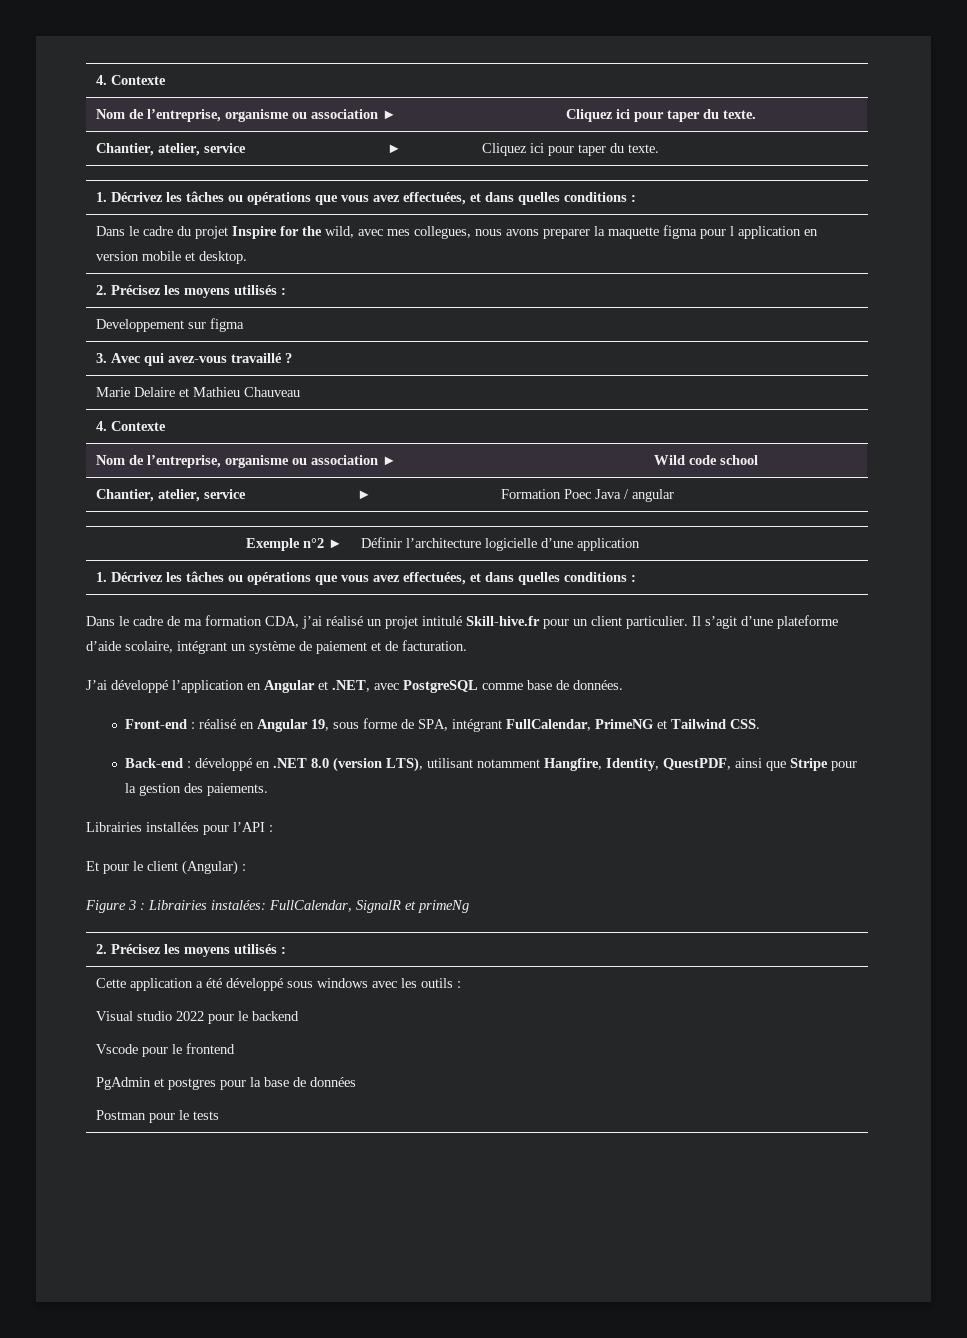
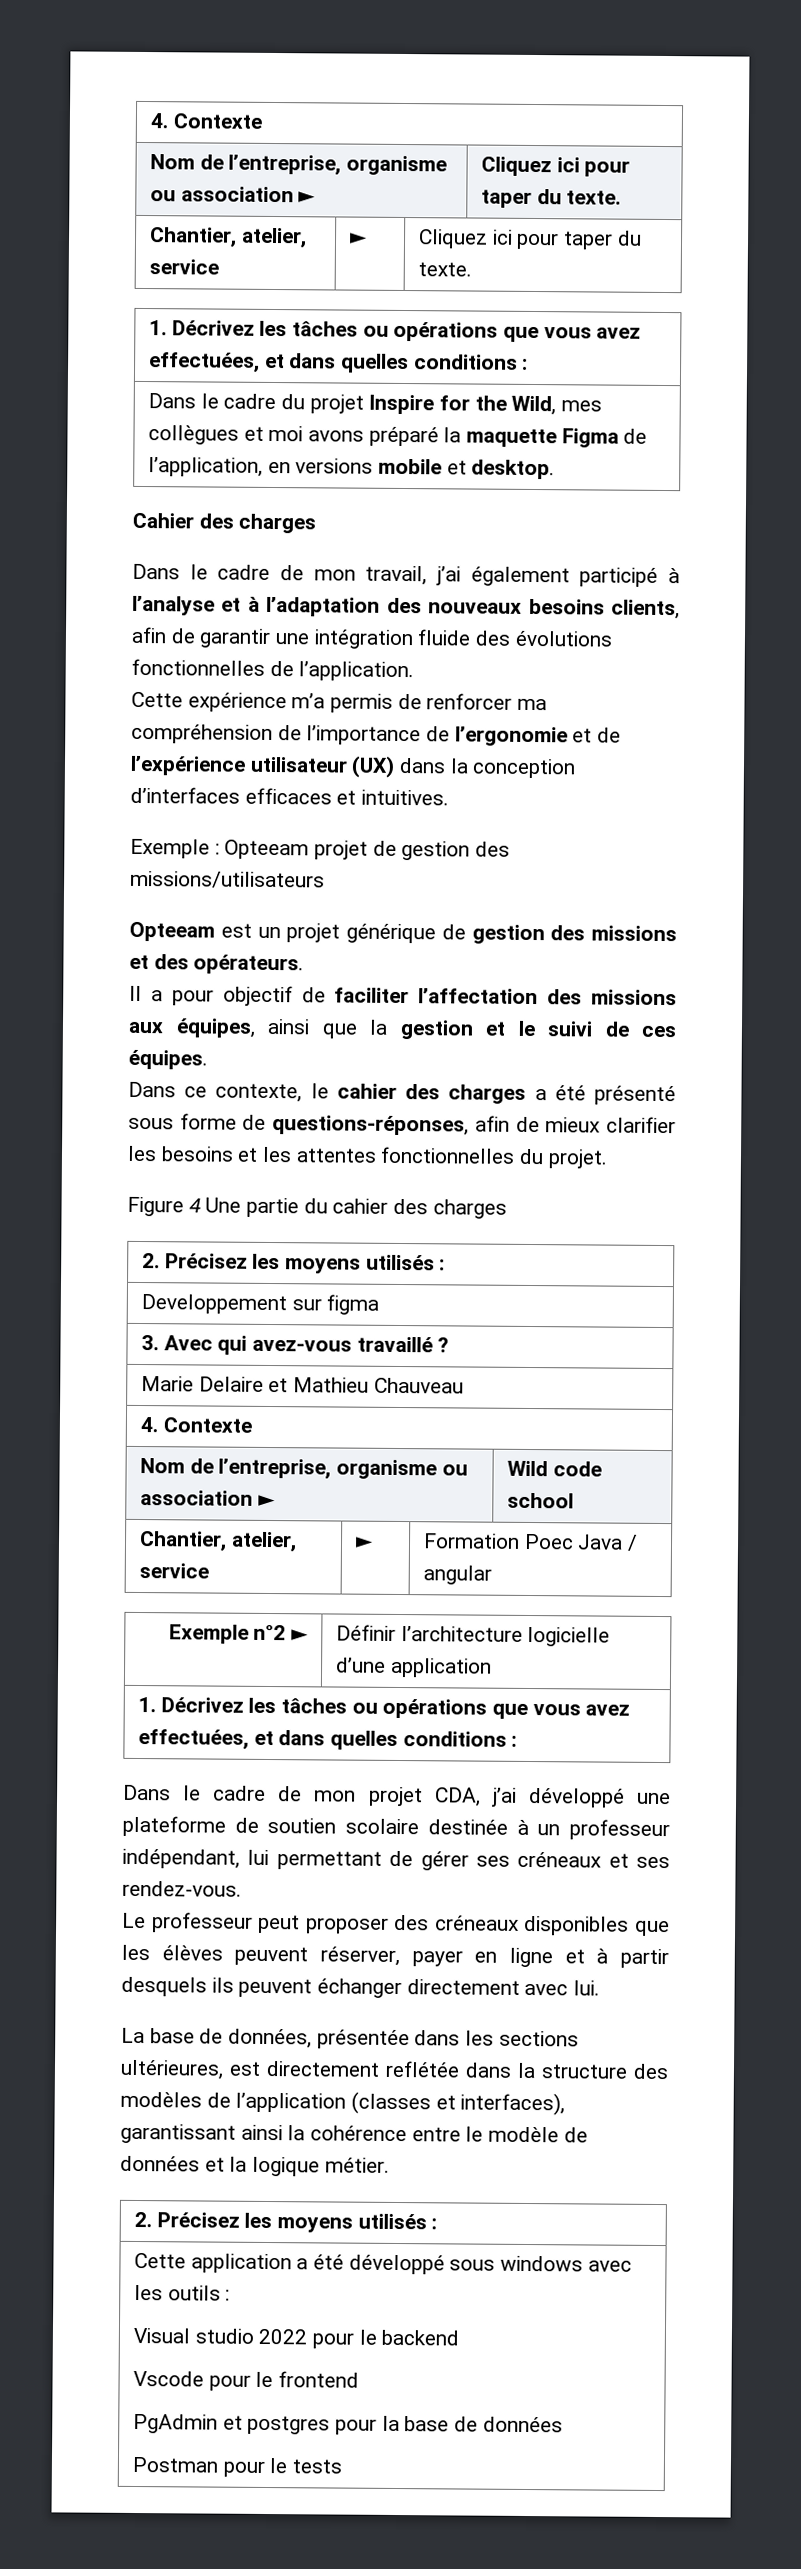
[325,225,819,239] [96,251,248,264] wild, avec mes collegues, nous avons preparer la maquette figma pour l application en version mobile et desktop. -> [511,395,603,416] [148,425,648,448] [148,457,556,480] [132,512,317,534] [132,563,680,587] [132,595,680,620] [131,626,613,650] [131,658,415,682] [131,691,548,713] [131,723,622,747] [130,755,577,779] [130,786,450,806] [130,838,511,861] [130,870,325,889] [129,921,677,945] [129,954,305,975] [129,985,677,1007] [128,1018,676,1040] [128,1049,208,1070] [128,1081,676,1106] [128,1113,676,1136] [127,1145,608,1169] [127,1196,507,1219] Wild, mes collègues et moi avons préparé la maquette Figma de l’application, en versions mobile et desktop. // Cahier des charges // Dans le cadre de mon travail, j’ai également participé à l’analyse et à l’adaptation des nouveaux besoins clients, afin de garantir une intégration fluide des évolutions fonctionnelles de l’application. // Cette expérience m’a permis de renforcer ma compréhension de l’importance de l’ergonomie et de l’expérience utilisateur (UX) dans la conception d’interfaces efficaces et intuitives. // Exemple : Opteeam projet de gestion des missions/utilisateurs // Opteeam est un projet générique de gestion des missions et des opérateurs. // Il a pour objectif de faciliter l’affectation des missions aux équipes, ainsi que la gestion et le suivi de ces équipes. // Dans ce contexte, le cahier des charges a été présenté sous forme de questions-réponses, afin de mieux clarifier les besoins et les attentes fonctionnelles du projet. // Figure 4 Une partie du cahier des charges
[184,615,838,629] [86,640,467,654] [86,680,623,693] [124,718,760,732] [124,757,857,772] [124,783,268,796] [86,822,273,835] [86,860,246,875] [85,900,469,913] ma formation CDA, j’ai réalisé un projet intitulé Skill-hive.fr pour un client particulier. Il s’agit d’une plateforme d’aide scolaire, intégrant un système de paiement et de facturation. // J’ai développé l’application en Angular et .NET, avec PostgreSQL comme base de données. // Front-end : réalisé en Angular 19, sous forme de SPA, intégrant FullCalendar, PrimeNG et Tailwind CSS. // Back-end : développé en .NET 8.0 (version LTS), utilisant notamment Hangfire, Identity, QuestPDF, ainsi que Stripe pour la gestion des paiements. // Librairies installées pour l’API : // Et pour le client (Angular) : // Figure 3 : Librairies instalées: FullCalendar, SignalR et primeNg -> [314,1786,671,1808] [122,1815,670,1841] [122,1848,670,1871] [122,1880,242,1897] [122,1912,670,1937] [121,1944,670,1969] [121,1976,601,1999] [121,2027,579,2050] [120,2059,669,2080] [120,2091,566,2116] [120,2123,588,2144] [120,2155,390,2177] mon projet CDA, j’ai développé une plateforme de soutien scolaire destinée à un professeur indépendant, lui permettant de gérer ses créneaux et ses rendez-vous. // Le professeur peut proposer des créneaux disponibles que les élèves peuvent réserver, payer en ligne et à partir desquels ils peuvent échanger directement avec lui. // La base de données, présentée dans les sections ultérieures, est directement reflétée dans la structure des modèles de l’application (classes et interfaces), garantissant ainsi la cohérence entre le modèle de données et la logique métier.

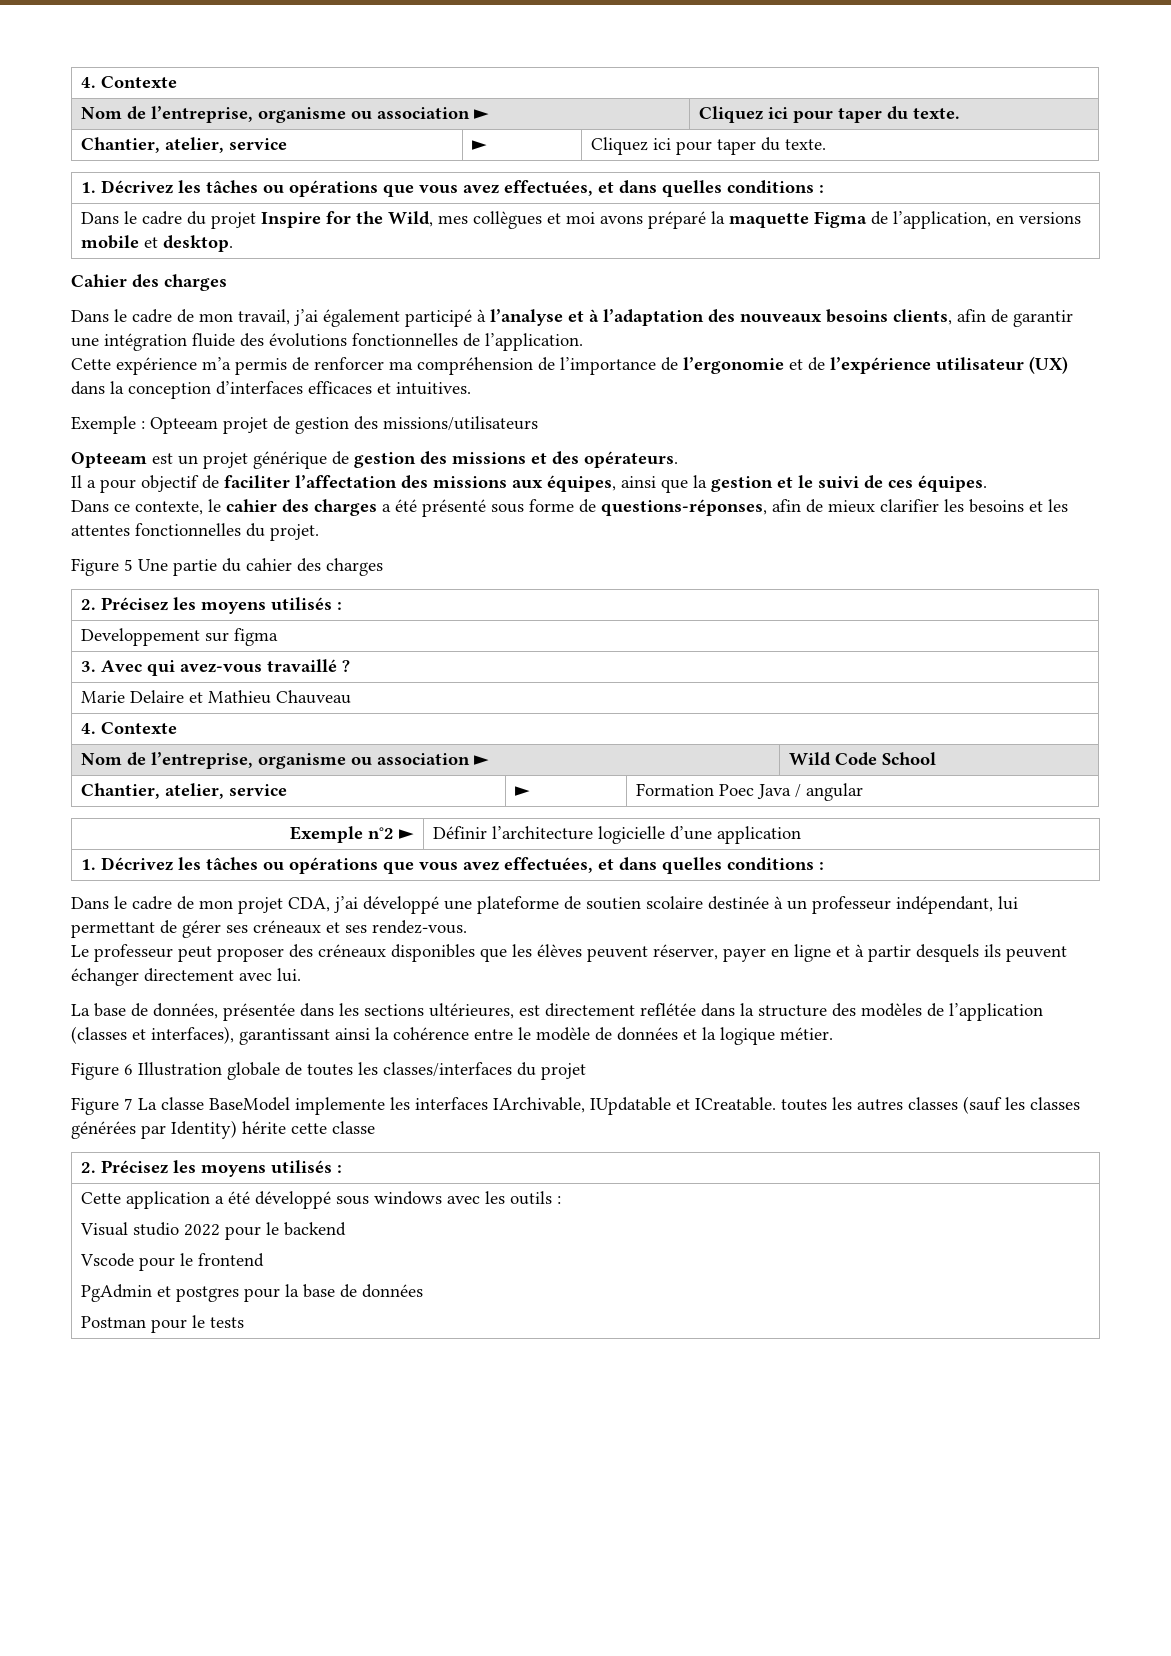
[188,1198,201,1213] 4 -> [124,559,133,571] 5
[552,1461,602,1477] [507,1492,575,1509] code school -> [835,752,937,766] Code School
(390, 2165) none -> [71,1062,586,1080] [71,1096,1080,1115] [71,1120,375,1139] // Figure 6 Illustration globale de toutes les classes/interfaces du projet // Figure 7 La classe BaseModel implemente les interfaces IArchivable, IUpdatable et ICreatable. toutes les autres classes (sauf les classes générées par Identity) hérite cette classe

